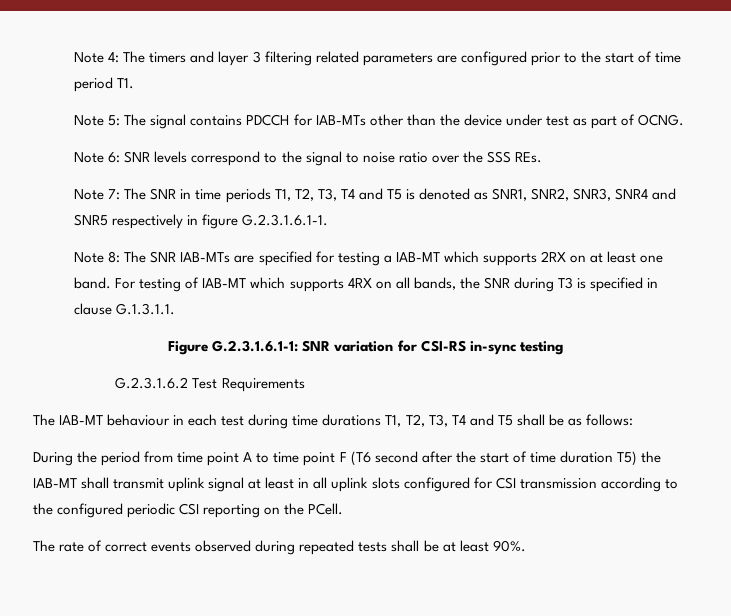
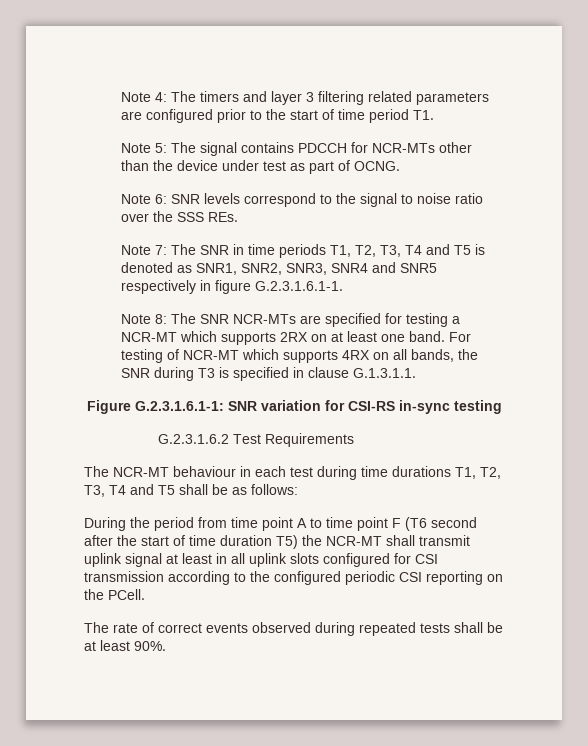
[315,115,366,126] IAB-MTs -> [372,143,436,153] NCR-MTs
[180,252,231,263] IAB-MTs -> [233,314,297,324] NCR-MTs
[395,252,440,262] IAB-MT -> [121,332,178,342] NCR-MT
[202,278,247,288] IAB-MT -> [183,350,240,360] NCR-MT
[59,415,104,425] IAB-MT -> [113,467,169,477] NCR-MT
[33,478,77,488] IAB-MT -> [326,536,382,546] NCR-MT

